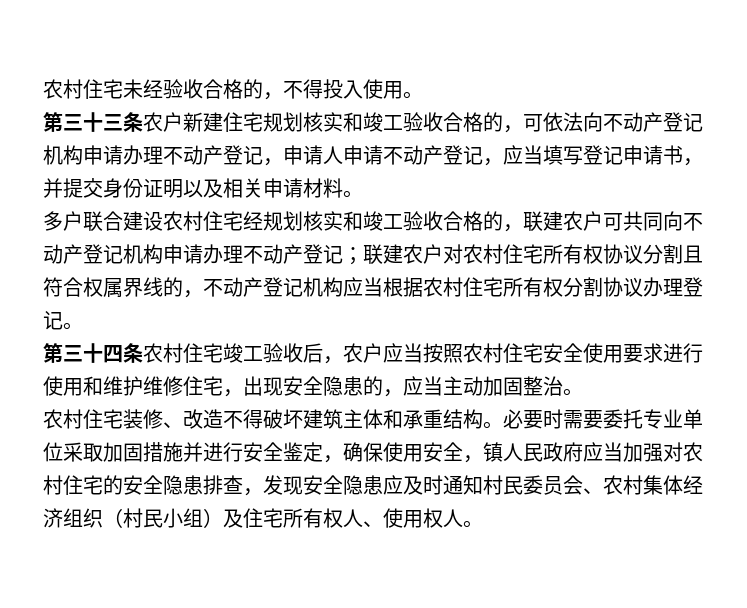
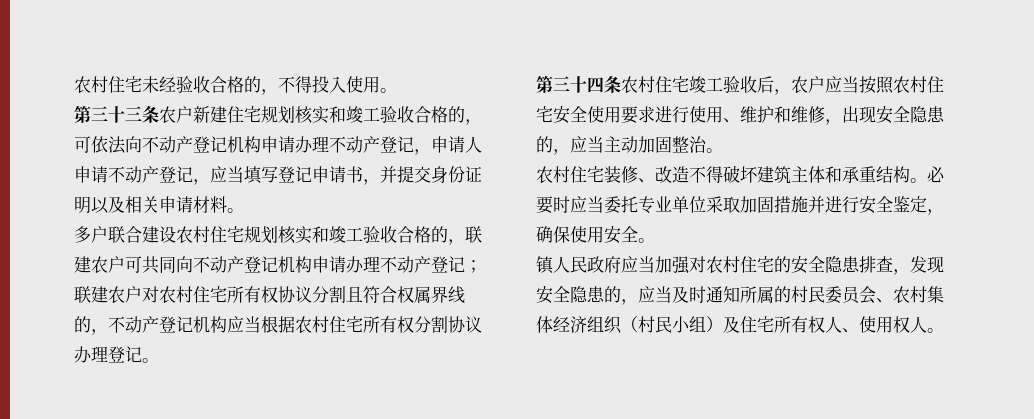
[243,211,263,230] 经 -> (244, 234) none
[83,376,223,396] 和维护维修住宅 -> [723,106,825,123] 、维护和维修
[563,410,603,429] 需要 -> [570,196,604,213] 应当
[463,455,483,463] ， -> [638,238,655,243] 。 //
[383,475,403,495] 应 -> [604,286,672,305] 的，应当
(483, 485) none -> [740,286,791,303] 所属的

